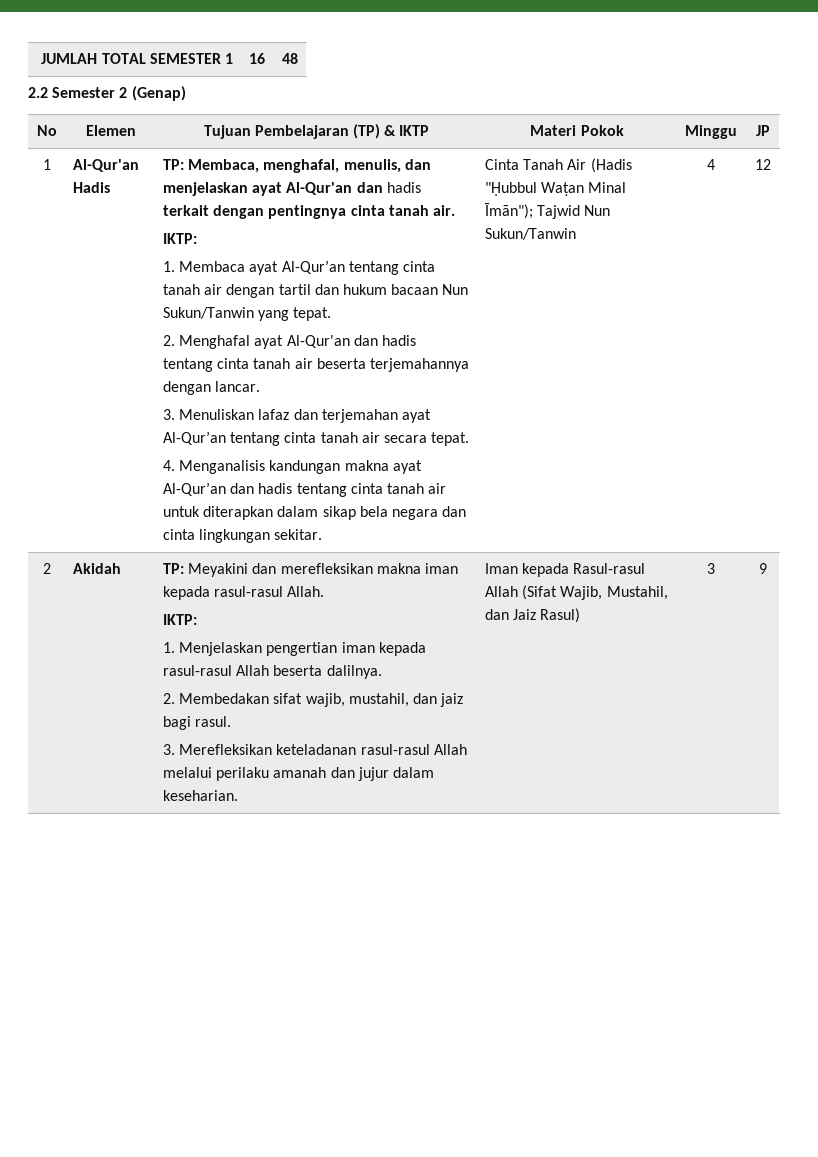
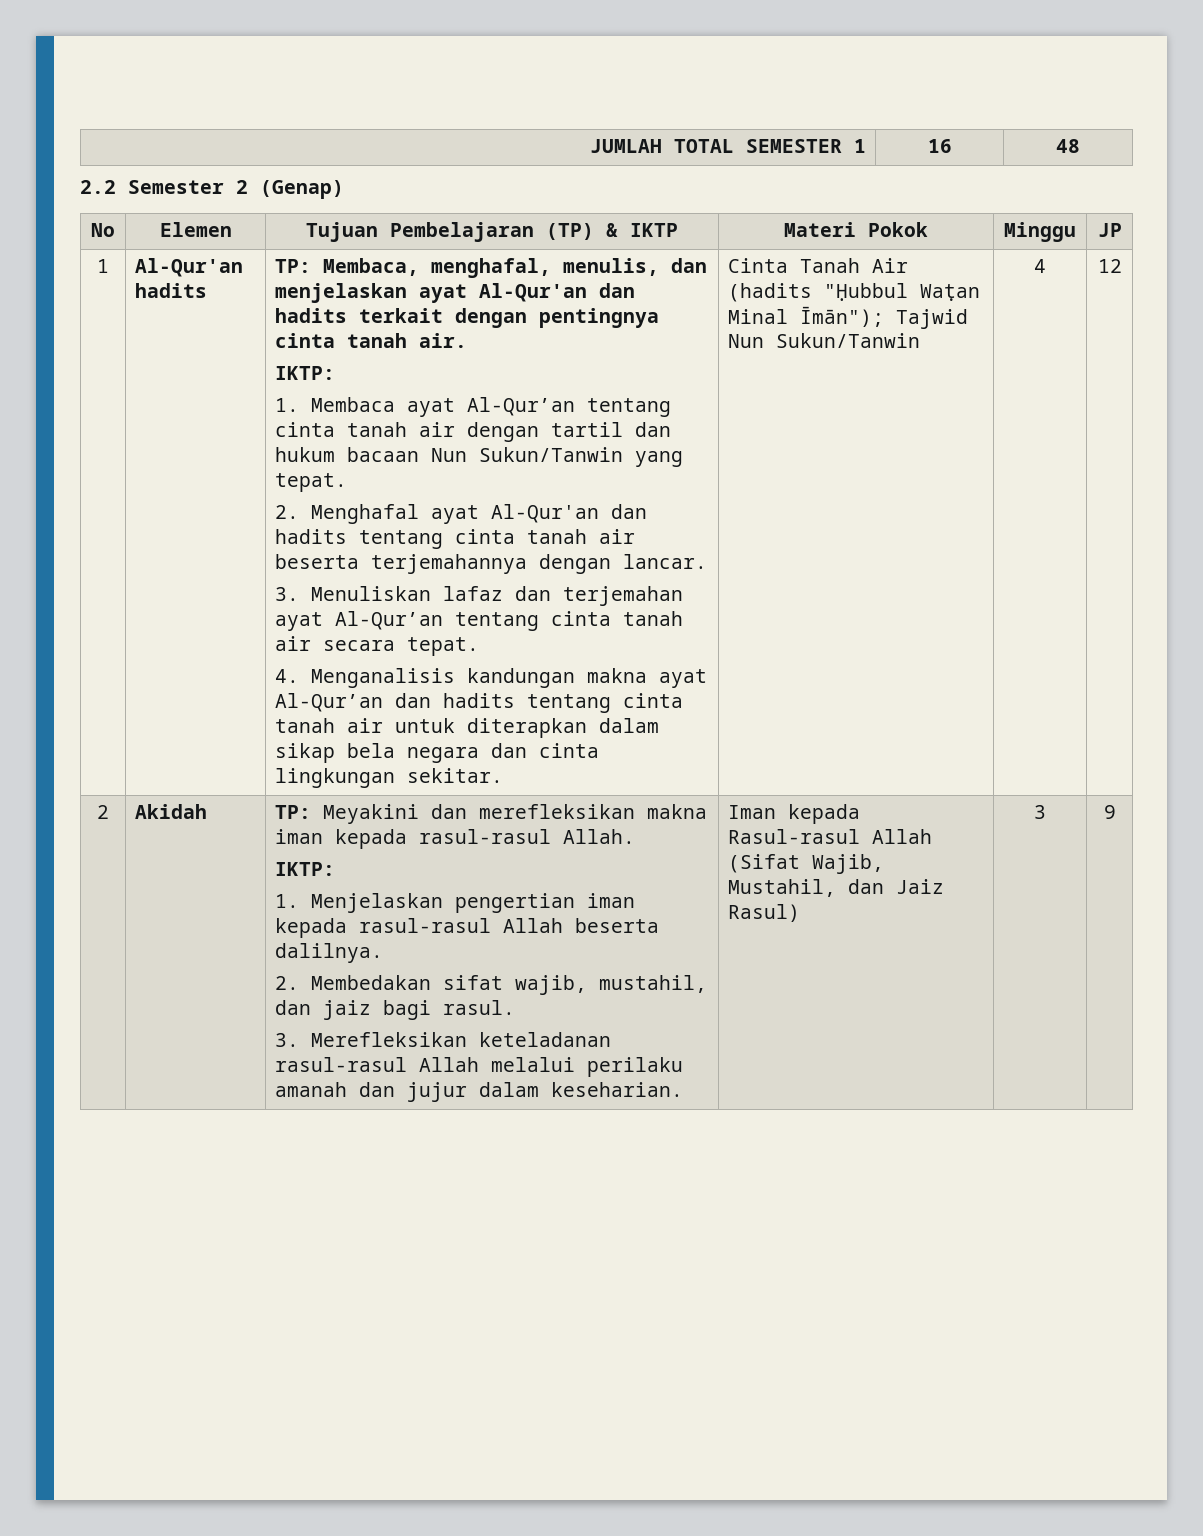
[73,182,111,193] Hadis -> [135,283,208,298] hadits
[386,182,421,193] hadis -> [275,308,348,323] hadits
[382,335,417,346] hadis -> [275,529,348,544] hadits
[258,483,293,494] hadis -> [443,693,516,708] hadits
[590,158,632,173] (Hadis -> [728,283,813,302] (hadits

